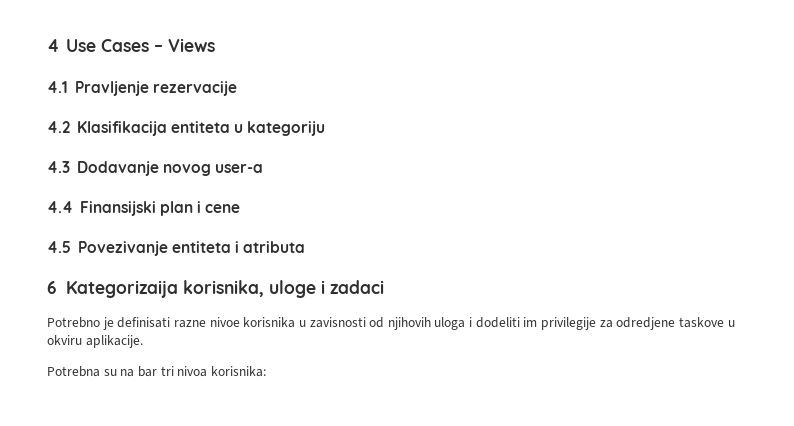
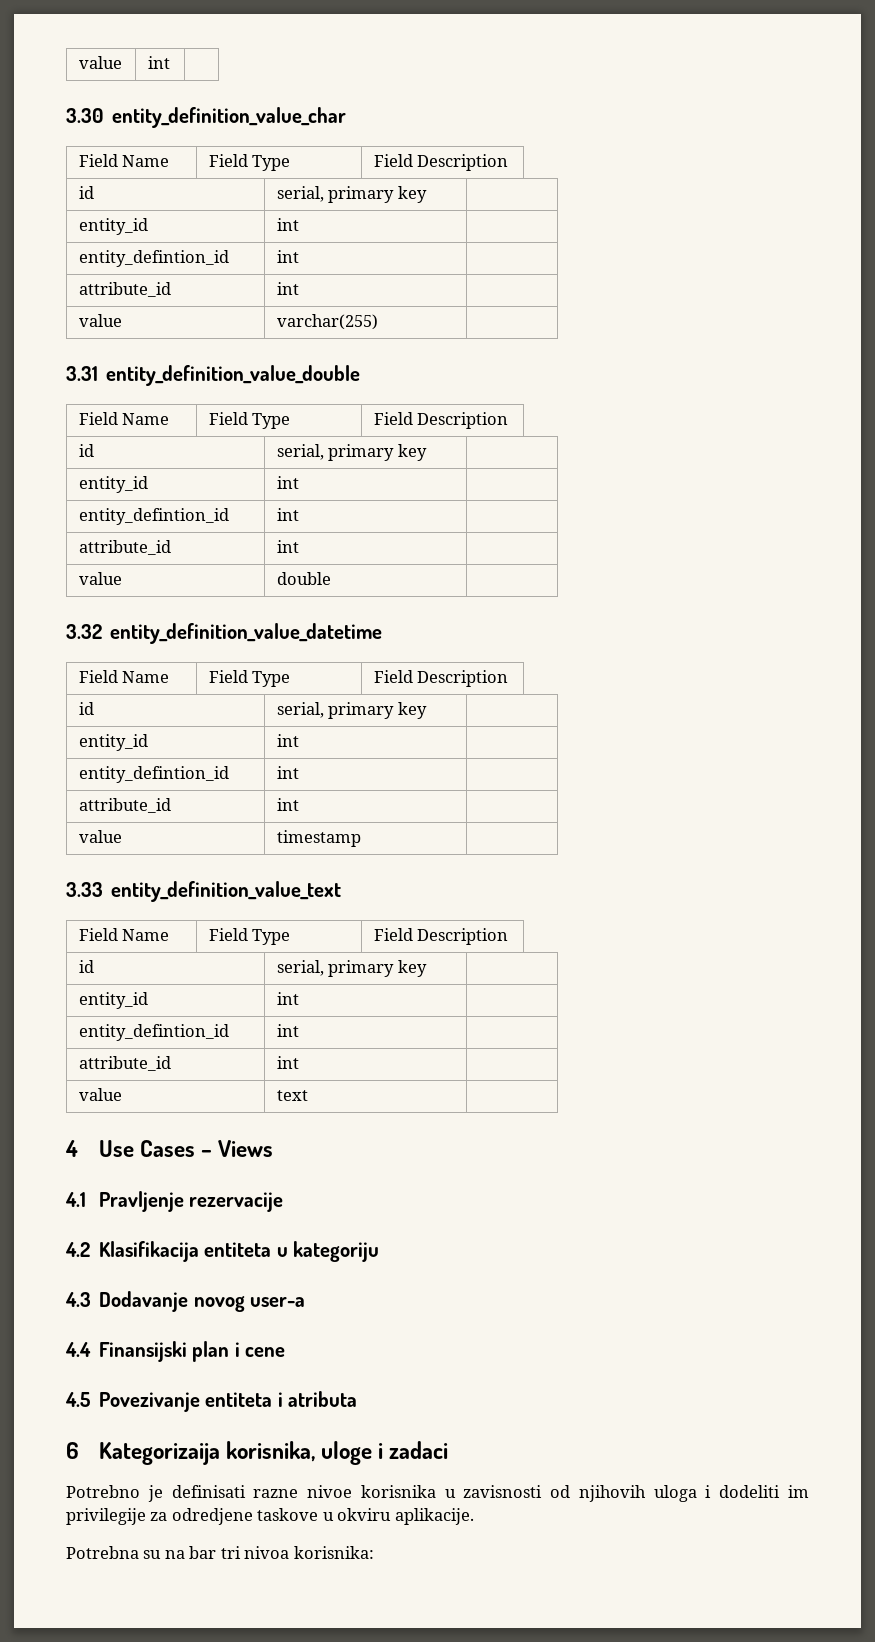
(47, 45) none -> [78,56,122,69] [147,56,170,69] [66,107,347,128] [78,154,170,167] [208,154,291,171] [373,154,509,171] [78,186,94,199] [276,186,427,203] [78,218,148,235] [276,218,299,231] [78,250,229,267] [276,250,299,263] [78,282,171,297] [276,282,299,295] [78,314,122,327] [276,314,378,330] [66,365,361,386] [78,412,170,425] [208,412,291,429] [373,412,509,429] [78,444,94,457] [276,444,427,461] [78,476,148,493] [276,476,299,489] [78,508,229,525] [276,508,299,521] [78,540,171,555] [276,540,299,553] [78,572,122,585] [276,572,331,585] [66,623,383,644] [78,670,170,683] [208,670,291,687] [373,670,509,687] [78,702,94,715] [276,702,427,719] [78,734,148,751] [276,734,299,747] [78,766,229,783] [276,766,299,779] [78,798,171,813] [276,798,299,811] [78,830,122,843] [276,830,361,847] [66,881,342,902] [78,928,170,941] [208,928,291,945] [373,928,509,945] [78,960,94,973] [276,960,427,977] [78,992,148,1009] [276,992,299,1005] [78,1024,229,1041] [276,1024,299,1037] [78,1056,171,1071] [276,1056,299,1069] [78,1088,122,1101] [276,1090,308,1101] value | int | // 3.30 entity_definition_value_char // Field Name | Field Type | Field Description // id | serial, primary key | // entity_id | int | // entity_defintion_id | int | // attribute_id | int | // value | varchar(255) | // 3.31 entity_definition_value_double // Field Name | Field Type | Field Description // id | serial, primary key | // entity_id | int | // entity_defintion_id | int | // attribute_id | int | // value | double | // 3.32 entity_definition_value_datetime // Field Name | Field Type | Field Description // id | serial, primary key | // entity_id | int | // entity_defintion_id | int | // attribute_id | int | // value | timestamp | // 3.33 entity_definition_value_text // Field Name | Field Type | Field Description // id | serial, primary key | // entity_id | int | // entity_defintion_id | int | // attribute_id | int | // value | text | //

